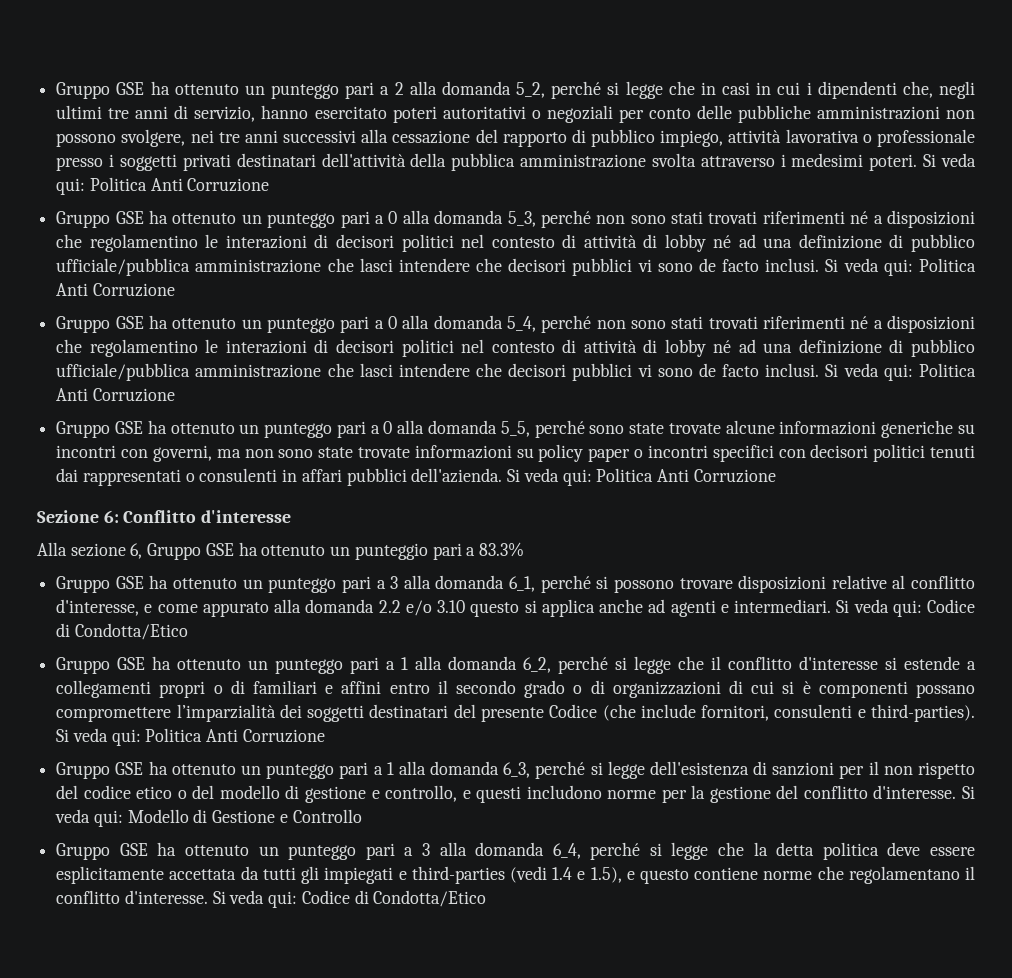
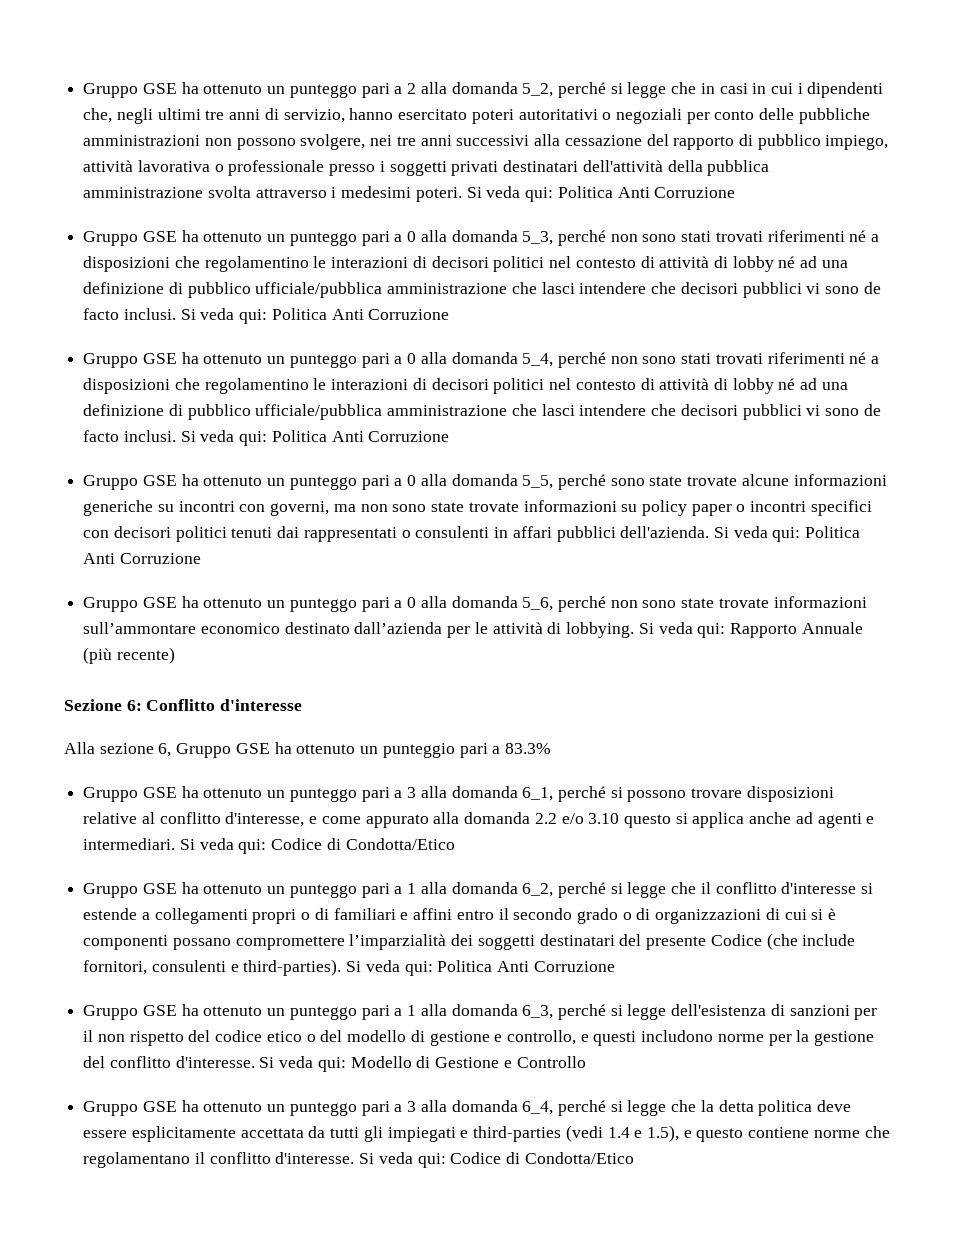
(776, 476) none -> [83,596,867,612] [83,622,863,638] [83,647,175,664] // Gruppo GSE ha ottenuto un punteggo pari a 0 alla domanda 5_6, perché non sono state trovate informazioni sull’ammontare economico destinato dall’azienda per le attività di lobbying. Si veda qui: Rapporto Annuale (più recente)

